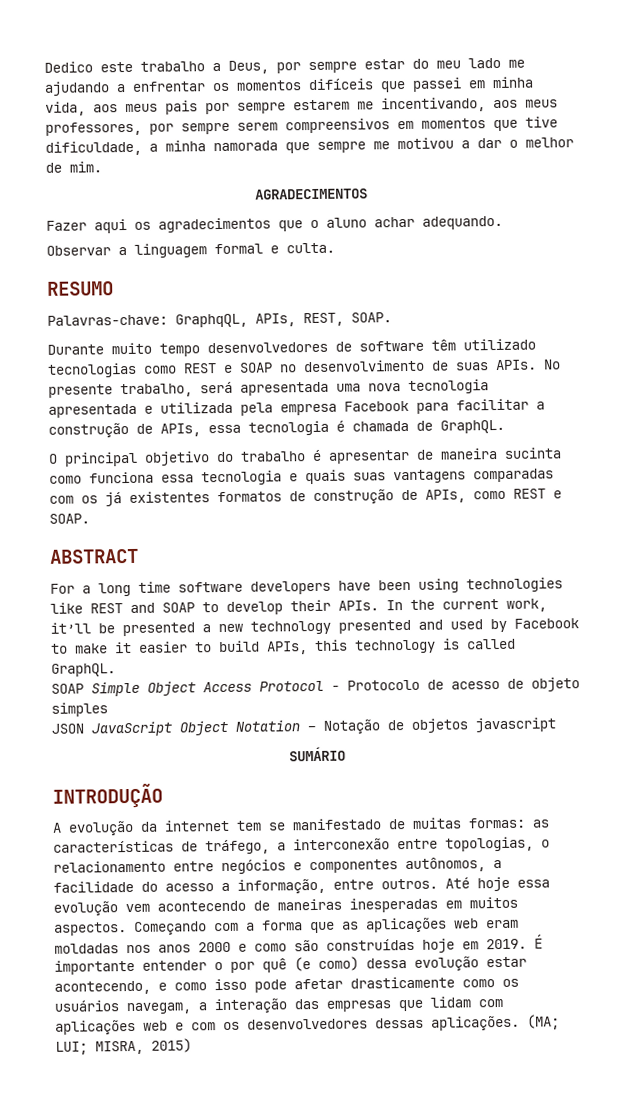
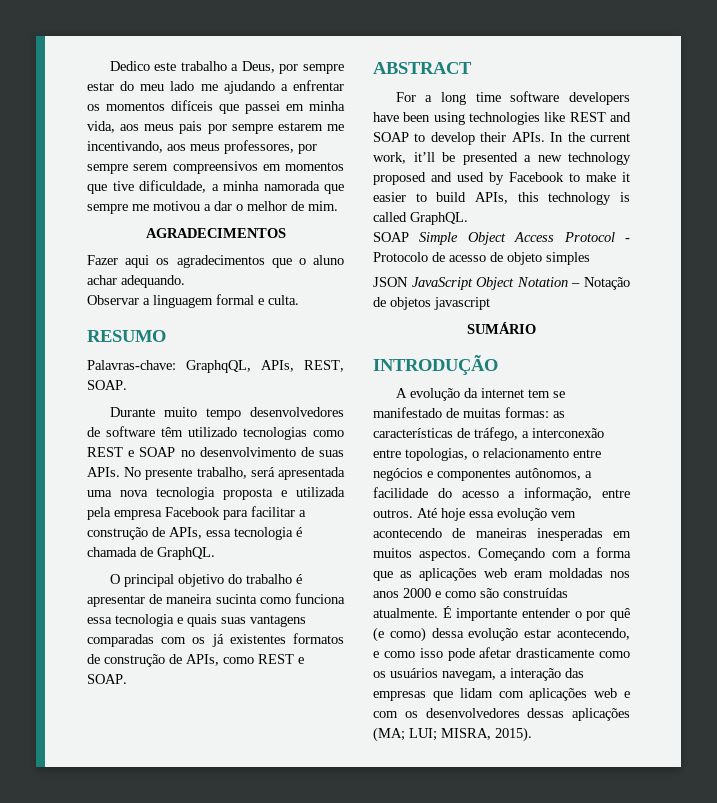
[48,403,137,418] apresentada -> [223,488,273,500] proposta
[338,619,411,634] presented -> [373,172,426,185] proposed
[422,938,527,953] hoje em 2019. -> [373,608,438,618] atualmente.
[431,1015,520,1031] aplicações. -> [572,708,630,721] aplicações
[151,1038,192,1053] 2015) -> [495,727,532,742] 2015).

